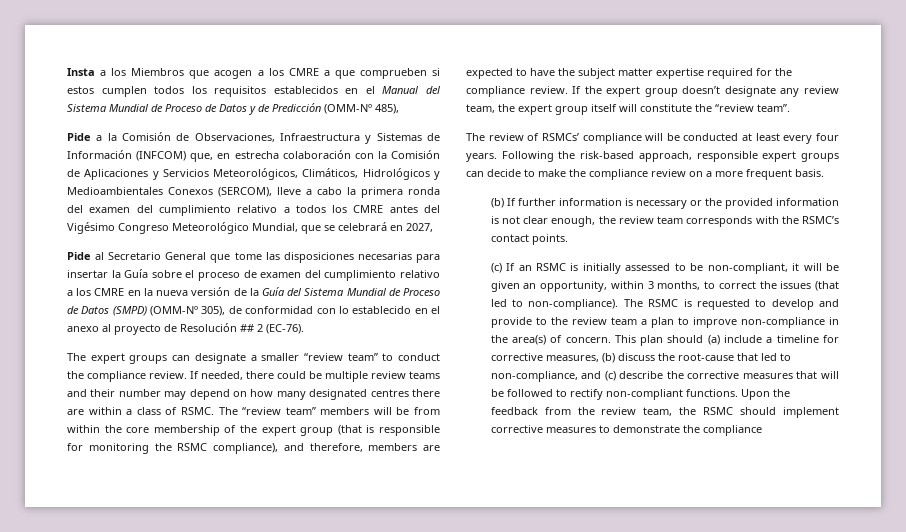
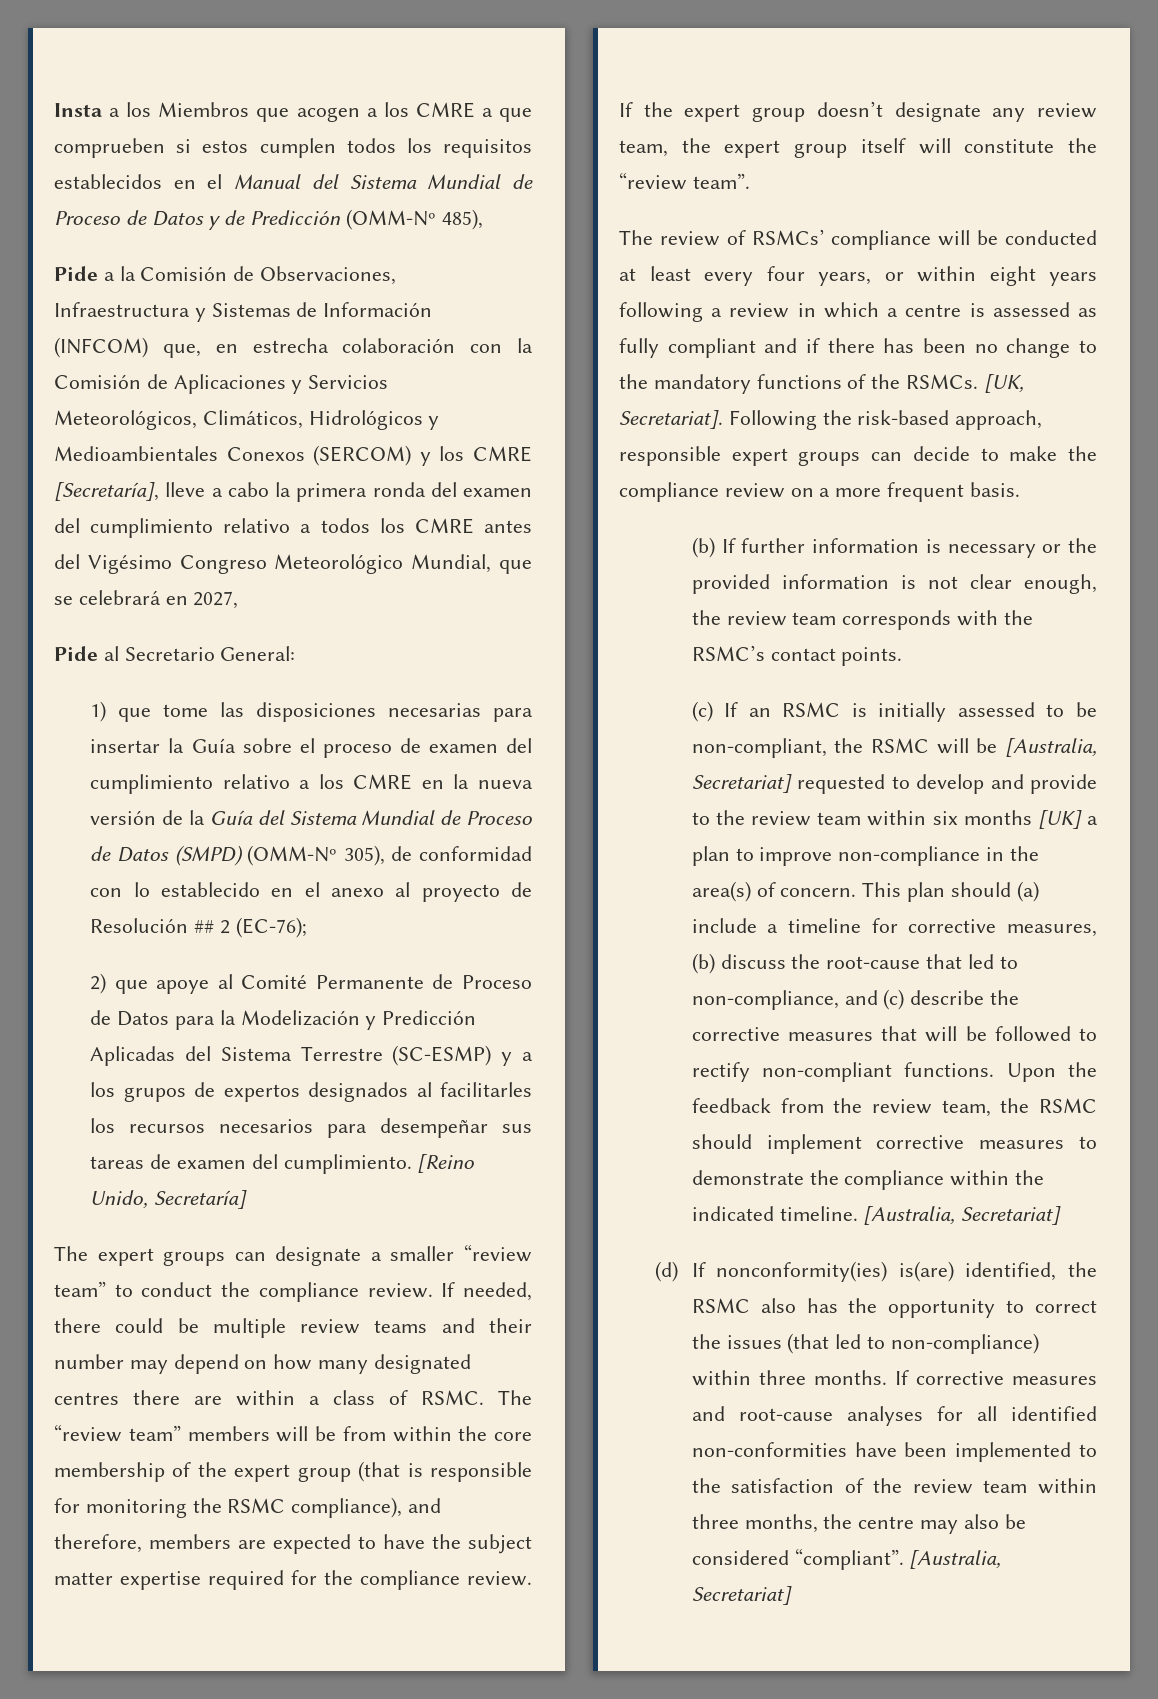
[218,187,272,197] (SERCOM), -> [313,445,532,466] [54,482,159,501] (SERCOM) y los CMRE [Secretaría],
[165,252,207,260] General -> [220,646,296,661] [90,701,107,722] General: // 1)
[266,324,304,334] (EC-76). -> [235,917,307,938] [90,973,532,994] [90,1010,477,1030] [90,1045,533,1066] [90,1082,532,1102] [90,1118,532,1138] [90,1154,475,1174] [90,1190,248,1209] (EC-76); // 2) que apoye al Comité Permanente de Proceso de Datos para la Modelización y Predicción Aplicadas del Sistema Terrestre (SC-ESMP) y a los grupos de expertos designados al facilitarles los recursos necesarios para desempeñar sus tareas de examen del cumplimiento. [Reino Unido, Secretaría]
[466,153,497,162] years. -> [818,266,1097,286] [619,302,1097,322] [619,338,1097,358] [619,374,1024,394] [619,410,723,429] years, or within eight years following a review in which a centre is assessed as fully compliant and if there has been no change to the mandatory functions of the RSMCs. [UK, Secretariat].
[792,263,839,271] [490,281,839,292] [490,299,692,310] it will be given an opportunity, within 3 months, to correct the issues (that led to non-compliance). The RSMC is -> [834,738,1097,757] [691,774,792,793] the RSMC will be [Australia, Secretariat]
(637, 321) none -> [867,810,1082,829] within six months [UK]
(762, 430) none -> [950,1170,1045,1186] [691,1206,1062,1225] [655,1261,1097,1282] [691,1298,1097,1318] [691,1333,1039,1354] [691,1370,1097,1386] [691,1406,1097,1426] [691,1442,1097,1462] [691,1478,1097,1494] [691,1514,1026,1534] [691,1548,1002,1570] [691,1586,792,1605] within the indicated timeline. [Australia, Secretariat] // (d) If nonconformity(ies) is(are) identified, the RSMC also has the opportunity to correct the issues (that led to non-compliance) within three months. If corrective measures and root-cause analyses for all identified non-conformities have been implemented to the satisfaction of the review team within three months, the centre may also be considered “compliant”. [Australia, Secretariat]

